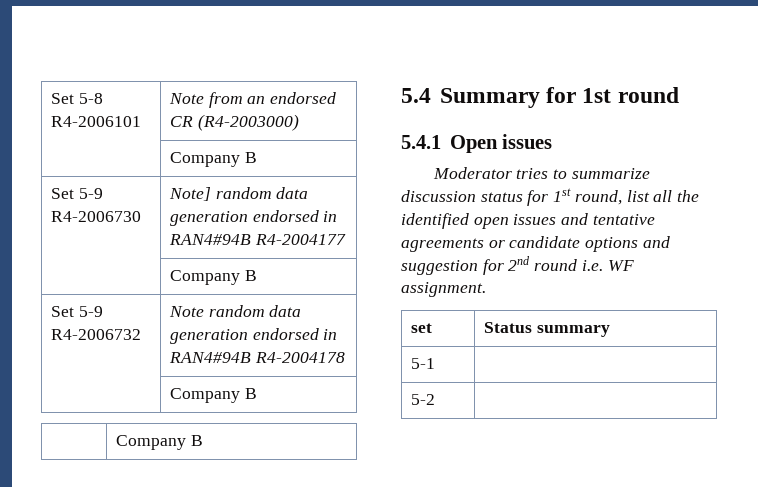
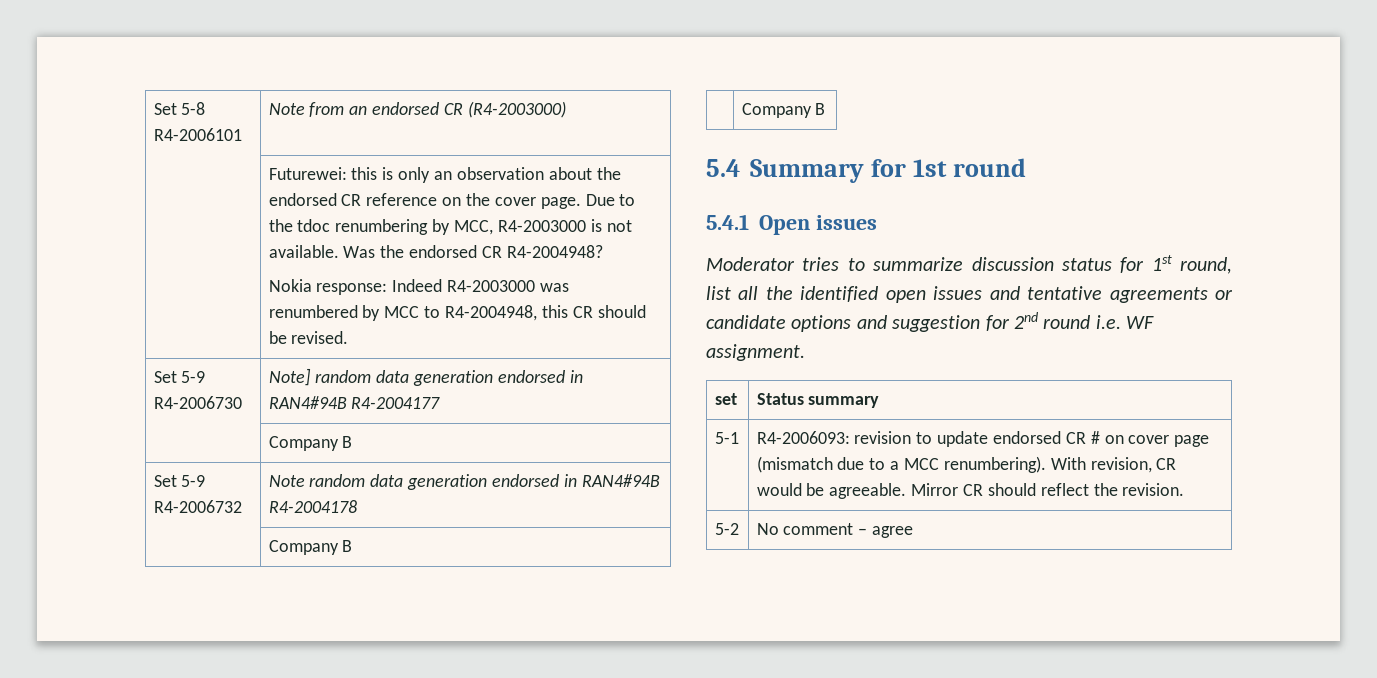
[169,152,257,167] Company B -> [268,167,621,183] [268,193,636,209] [268,219,632,235] [268,245,603,258] [268,279,569,295] [268,305,646,321] [268,331,349,344] Futurewei: this is only an observation about the endorsed CR reference on the cover page. Due to the tdoc renumbering by MCC, R4-2003000 is not available. Was the endorsed CR R4-2004948? // Nokia response: Indeed R4-2003000 was renumbered by MCC to R4-2004948, this CR should be revised.
[410,394,435,405] // 5-2 | -> [756,431,1210,447] [756,456,1177,473] [756,483,1185,499] [714,523,739,535] [756,523,914,538] R4-2006093: revision to update endorsed CR # on cover page (mismatch due to a MCC renumbering). With revision, CR would be agreeable. Mirror CR should reflect the revision. // 5-2 | No comment – agree

